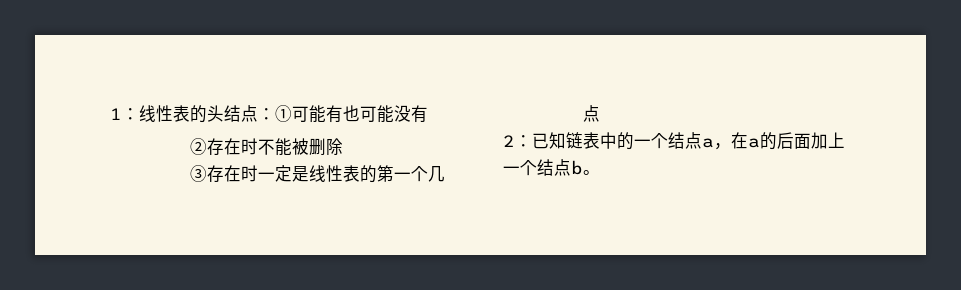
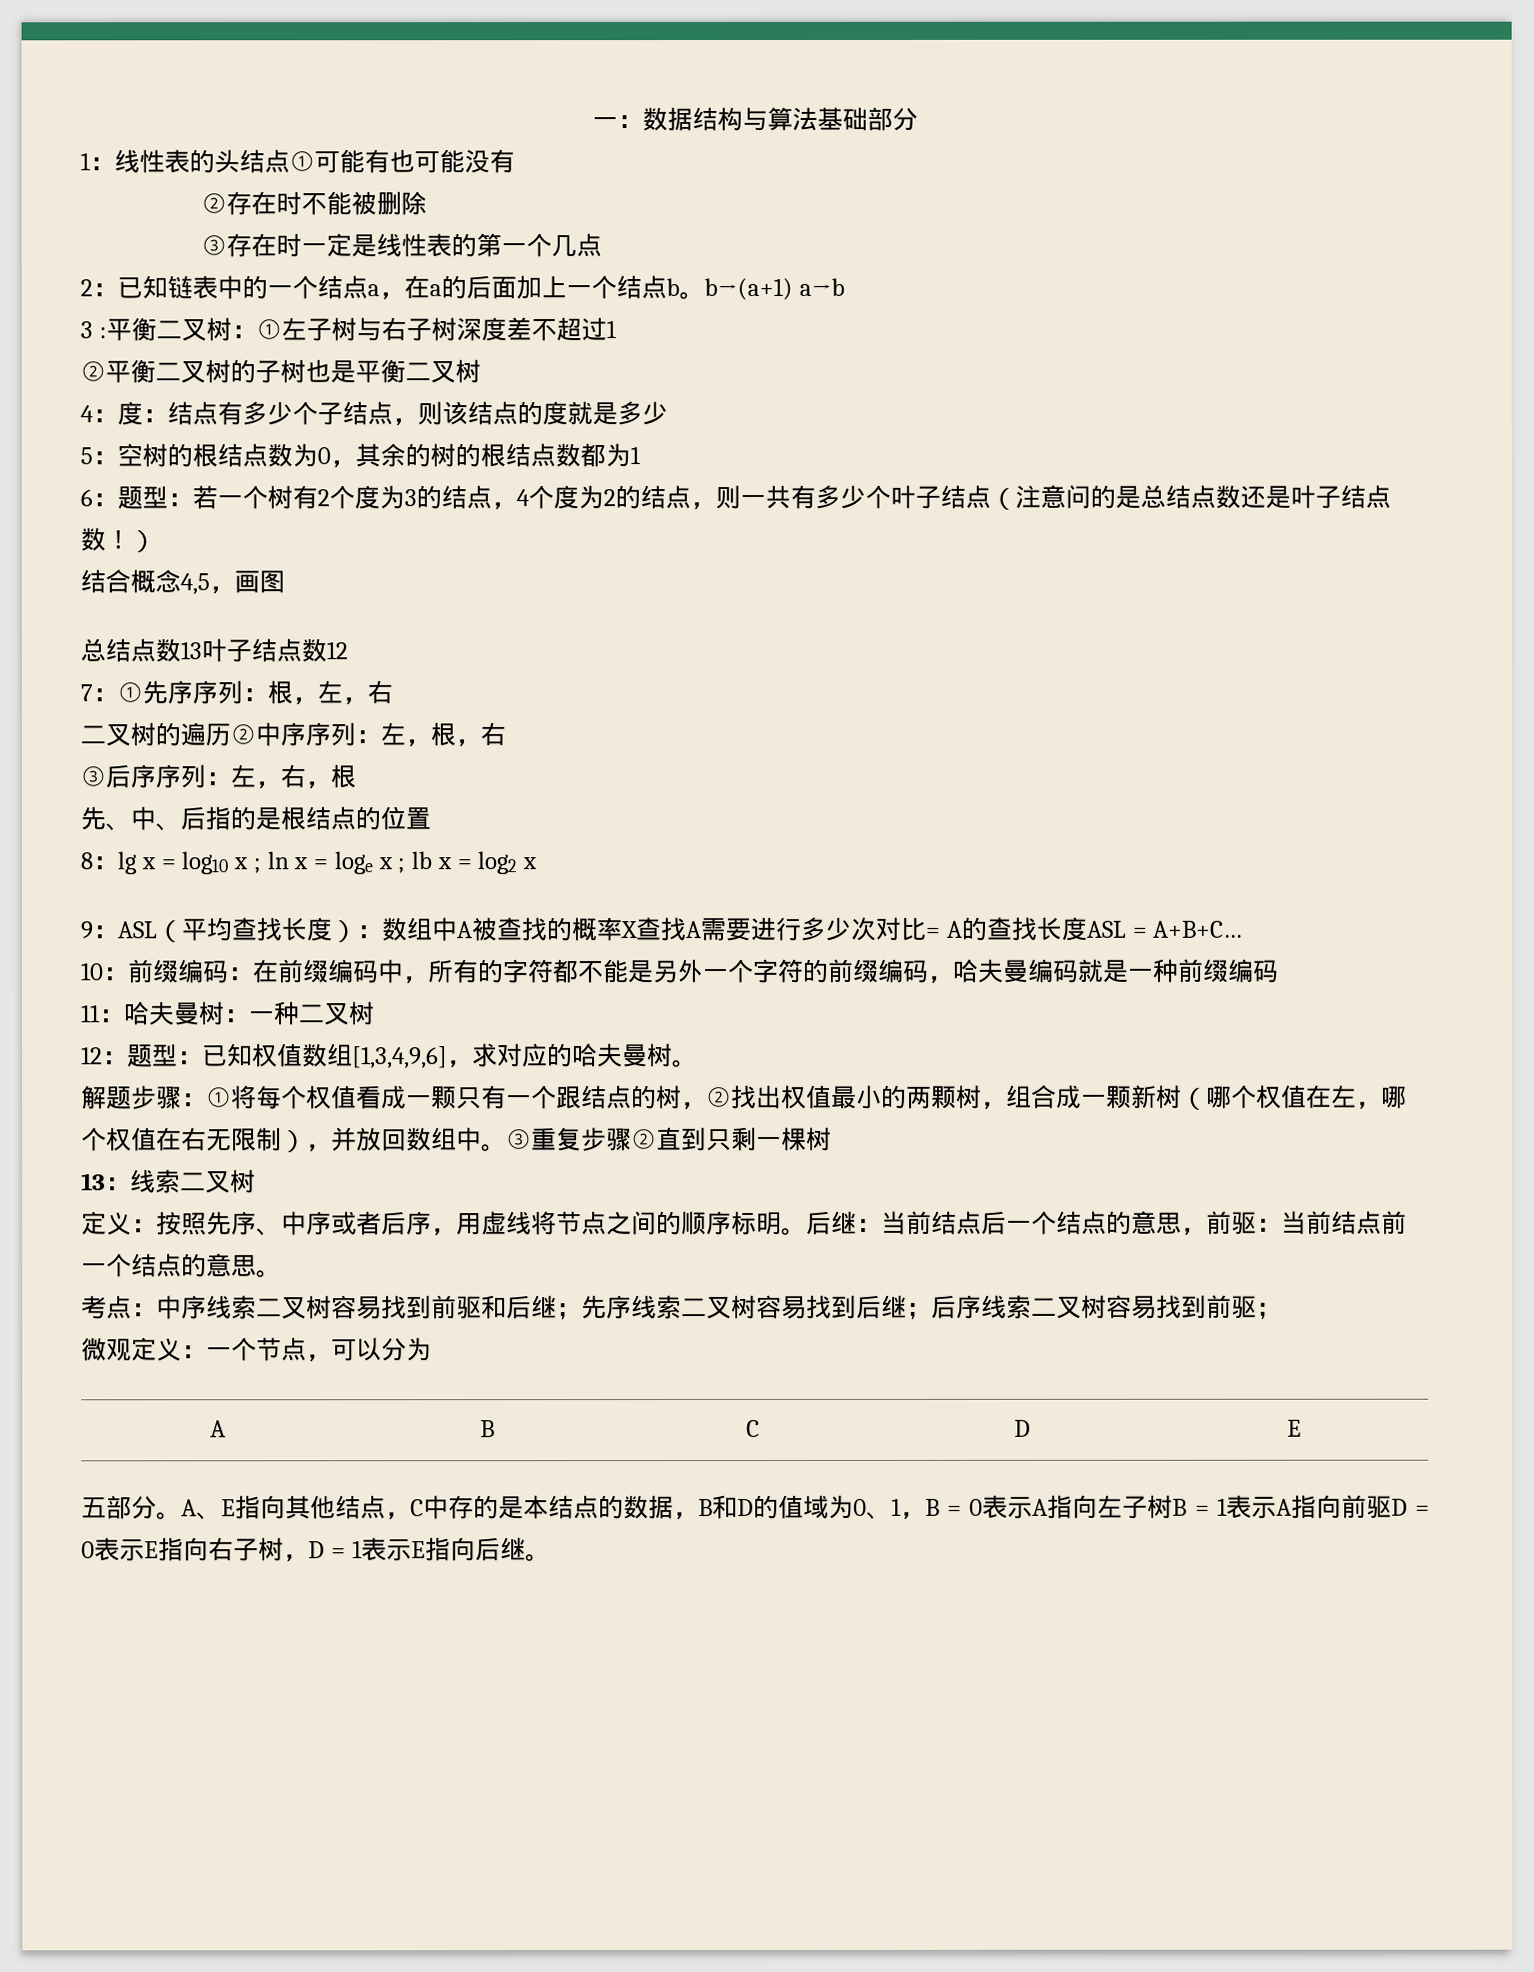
(110, 114) none -> [591,106,918,132] 一：数据结构与算法基础部分 //
[258,108,275,120] ： -> (290, 161) none
(600, 172) none -> [704,277,845,301] [80,317,617,342] [80,359,481,384] [80,401,668,427] [80,443,641,469] [80,484,1391,511] [80,527,156,553] [80,569,285,595] [80,638,348,663] [80,680,393,706] [80,722,506,748] [80,764,356,790] [80,806,431,831] [80,851,537,875] [80,916,1243,943] [80,958,1278,985] [81,1001,375,1026] [81,1043,698,1069] [81,1084,1407,1111] [81,1126,832,1153] [81,1169,256,1194] [81,1210,1407,1237] [81,1253,282,1278] [81,1294,1282,1321] [81,1337,432,1363] [210,1420,226,1438] [479,1420,495,1438] [745,1420,760,1438] [1014,1419,1031,1437] [1287,1419,1302,1437] [81,1494,1431,1521] [81,1537,551,1563] b→(a+1) a→b // 3 :平衡二叉树：①左子树与右子树深度差不超过1 // ②平衡二叉树的子树也是平衡二叉树 // 4：度：结点有多少个子结点，则该结点的度就是多少 // 5：空树的根结点数为0，其余的树的根结点数都为1 // 6：题型：若一个树有2个度为3的结点，4个度为2的结点，则一共有多少个叶子结点（注意问的是总结点数还是叶子结点数！） // 结合概念4,5，画图 // 总结点数13叶子结点数12 // 7：①先序序列：根，左，右 // 二叉树的遍历②中序序列：左，根，右 // ③后序序列：左，右，根 // 先、中、后指的是根结点的位置 // 8：lg x = log10 x ; ln x = loge x ; lb x = log2 x // 9：ASL（平均查找长度）：数组中A被查找的概率X查找A需要进行多少次对比= A的查找长度ASL = A+B+C… // 10：前缀编码：在前缀编码中，所有的字符都不能是另外一个字符的前缀编码，哈夫曼编码就是一种前缀编码 // 11：哈夫曼树：一种二叉树 // 12：题型：已知权值数组[1,3,4,9,6]，求对应的哈夫曼树。 // 解题步骤：①将每个权值看成一颗只有一个跟结点的树，②找出权值最小的两颗树，组合成一颗新树（哪个权值在左，哪个权值在右无限制），并放回数组中。③重复步骤②直到只剩一棵树 // 13：线索二叉树 // 定义：按照先序、中序或者后序，用虚线将节点之间的顺序标明。后继：当前结点后一个结点的意思，前驱：当前结点前一个结点的意思。 // 考点：中序线索二叉树容易找到前驱和后继；先序线索二叉树容易找到后继；后序线索二叉树容易找到前驱； // 微观定义：一个节点，可以分为 // A | B | C | D | E // 五部分。A、E指向其他结点，C中存的是本结点的数据，B和D的值域为0、1，B = 0表示A指向左子树B = 1表示A指向前驱D = 0表示E指向右子树，D = 1表示E指向后继。

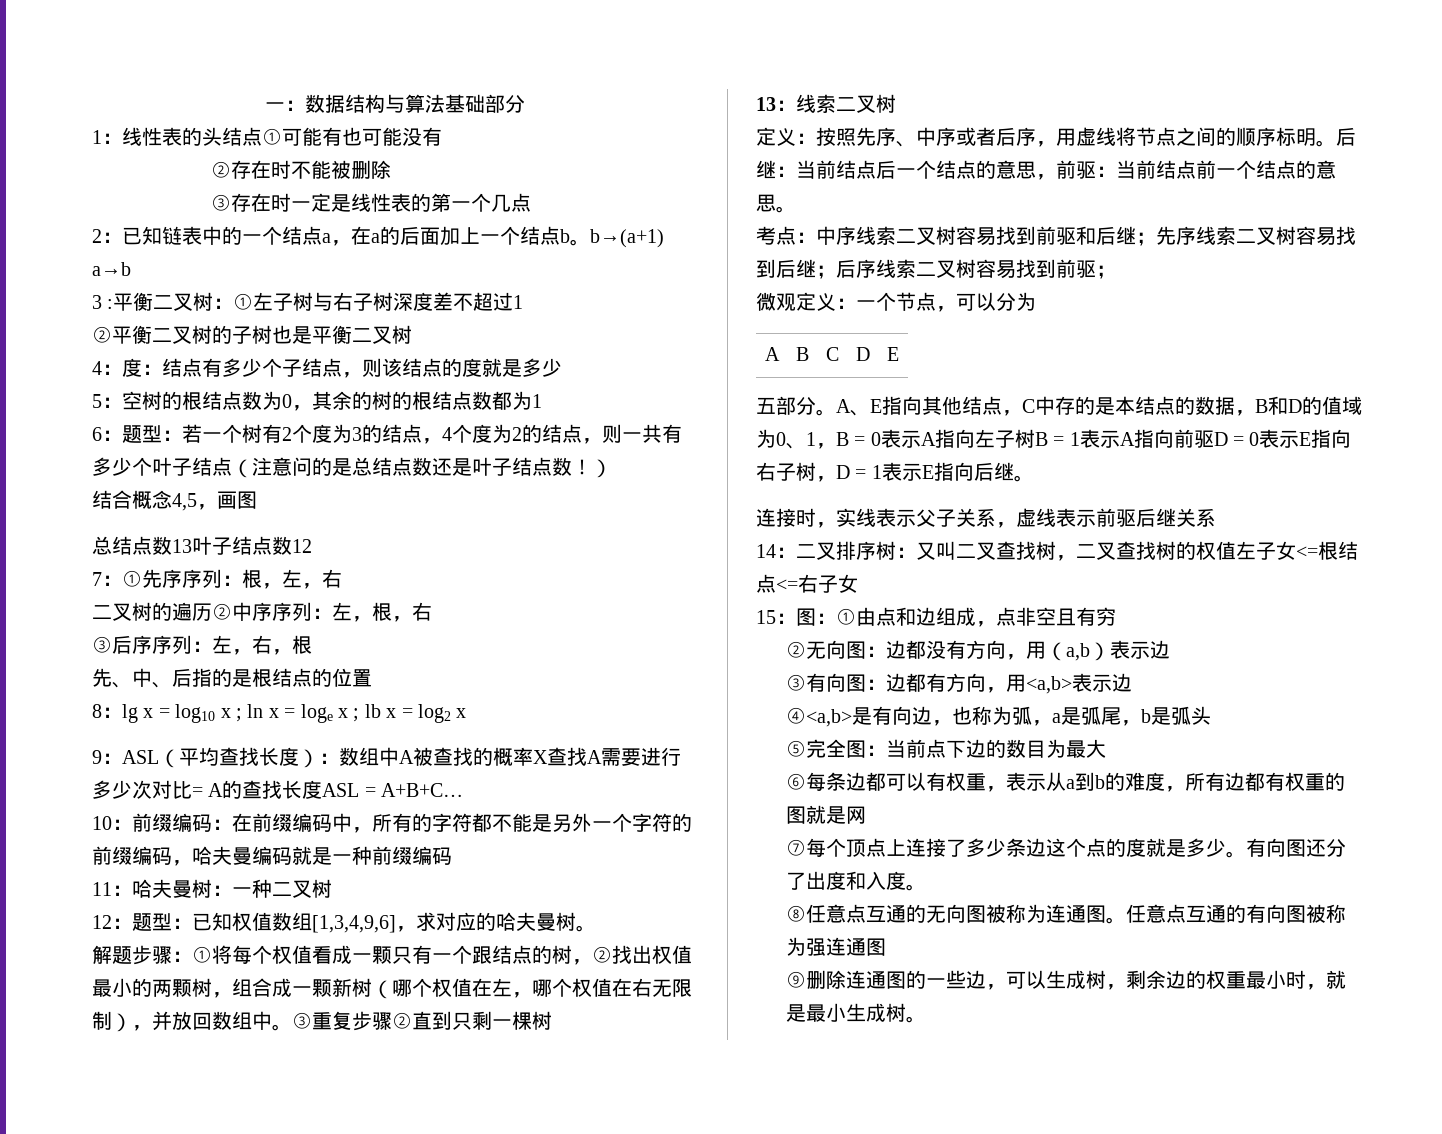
(551, 1558) none -> [756,508,1216,528] [756,541,1358,561] [756,574,858,593] [756,607,1116,627] [785,640,1170,661] [785,673,1132,694] [785,706,1211,727] [785,739,1106,758] [785,772,1345,792] [785,805,866,824] [785,838,1346,858] [785,871,926,891] [785,904,1346,924] [785,937,886,956] [785,970,1346,990] [785,1003,926,1023] // 连接时，实线表示父子关系，虚线表示前驱后继关系 // 14：二叉排序树：又叫二叉查找树，二叉查找树的权值左子女<=根结点<=右子女 // 15：图：①由点和边组成，点非空且有穷 // ②无向图：边都没有方向，用（a,b）表示边 // ③有向图：边都有方向，用<a,b>表示边 // ④<a,b>是有向边，也称为弧，a是弧尾，b是弧头 // ⑤完全图：当前点下边的数目为最大 // ⑥每条边都可以有权重，表示从a到b的难度，所有边都有权重的图就是网 // ⑦每个顶点上连接了多少条边这个点的度就是多少。有向图还分了出度和入度。 // ⑧任意点互通的无向图被称为连通图。任意点互通的有向图被称为强连通图 // ⑨删除连通图的一些边，可以生成树，剩余边的权重最小时，就是最小生成树。

